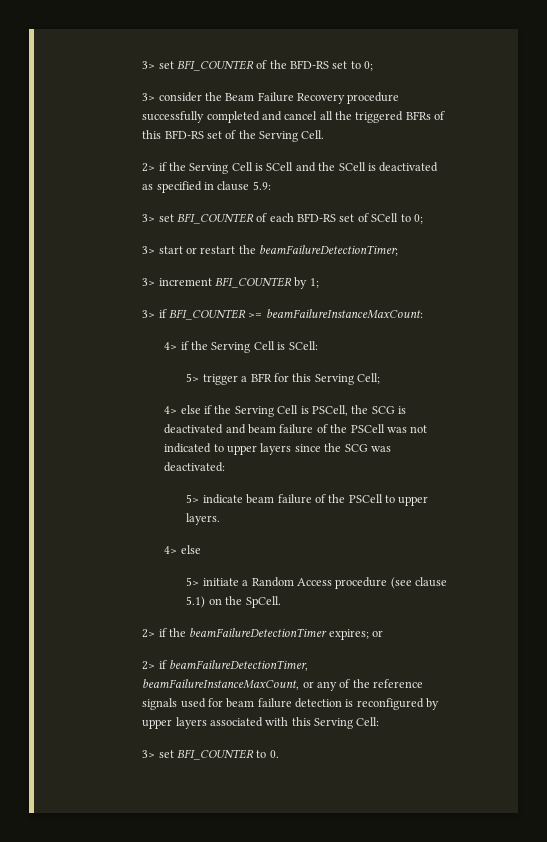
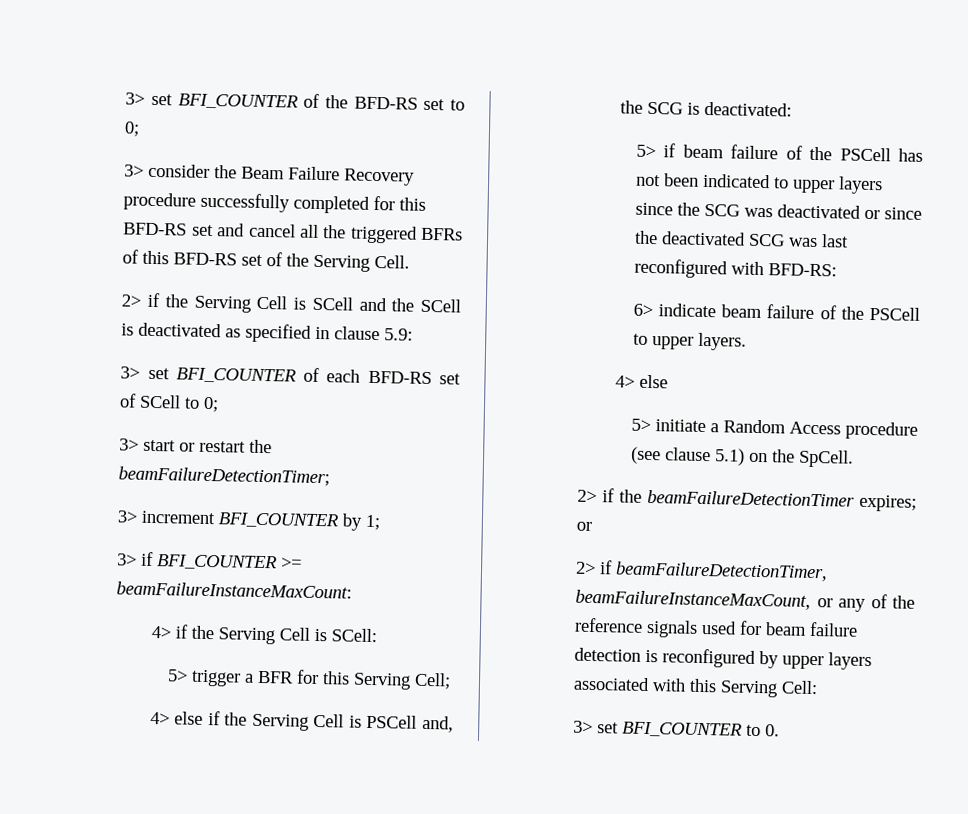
(260, 117) none -> [373,195,427,211] [123,222,214,237] for this BFD-RS set
[311,405,348,416] PSCell, -> [366,714,454,733] PSCell and,
[164,424,428,434] deactivated and beam failure of the PSCell was not -> [703,101,792,117] [635,143,923,162] [635,173,699,187] deactivated: // 5> if beam failure of the PSCell has not been
[164,462,226,472] [186,494,200,503] deactivated: // 5> -> [776,204,922,220] [633,230,849,248] [633,258,837,279] [632,303,653,317] deactivated or since the deactivated SCG was last reconfigured with BFD-RS: // 6>

